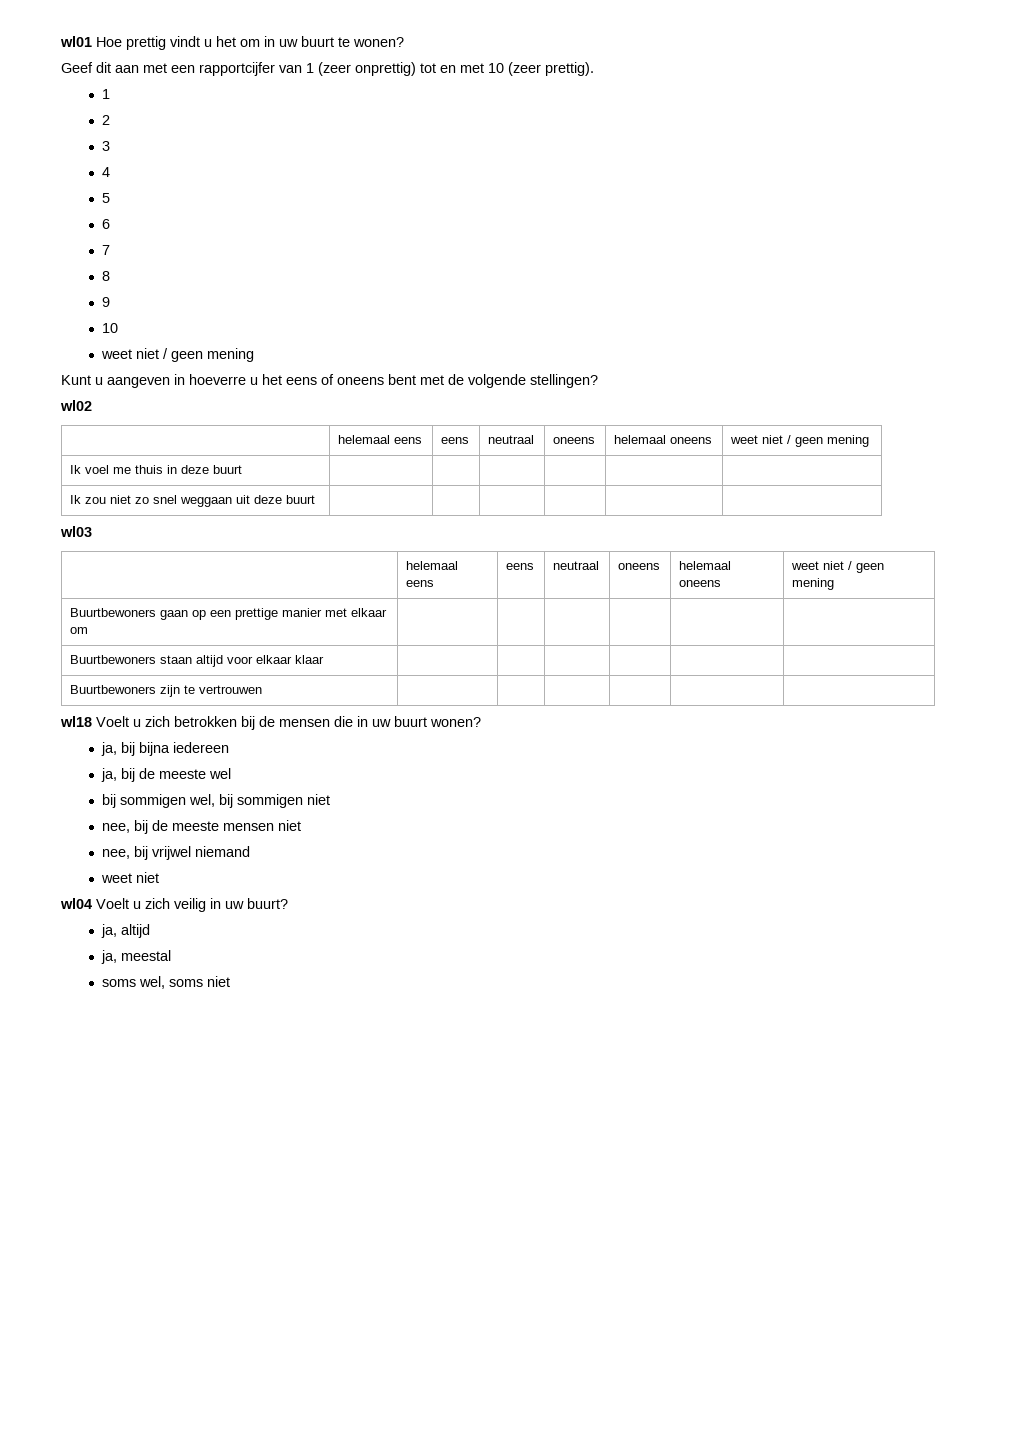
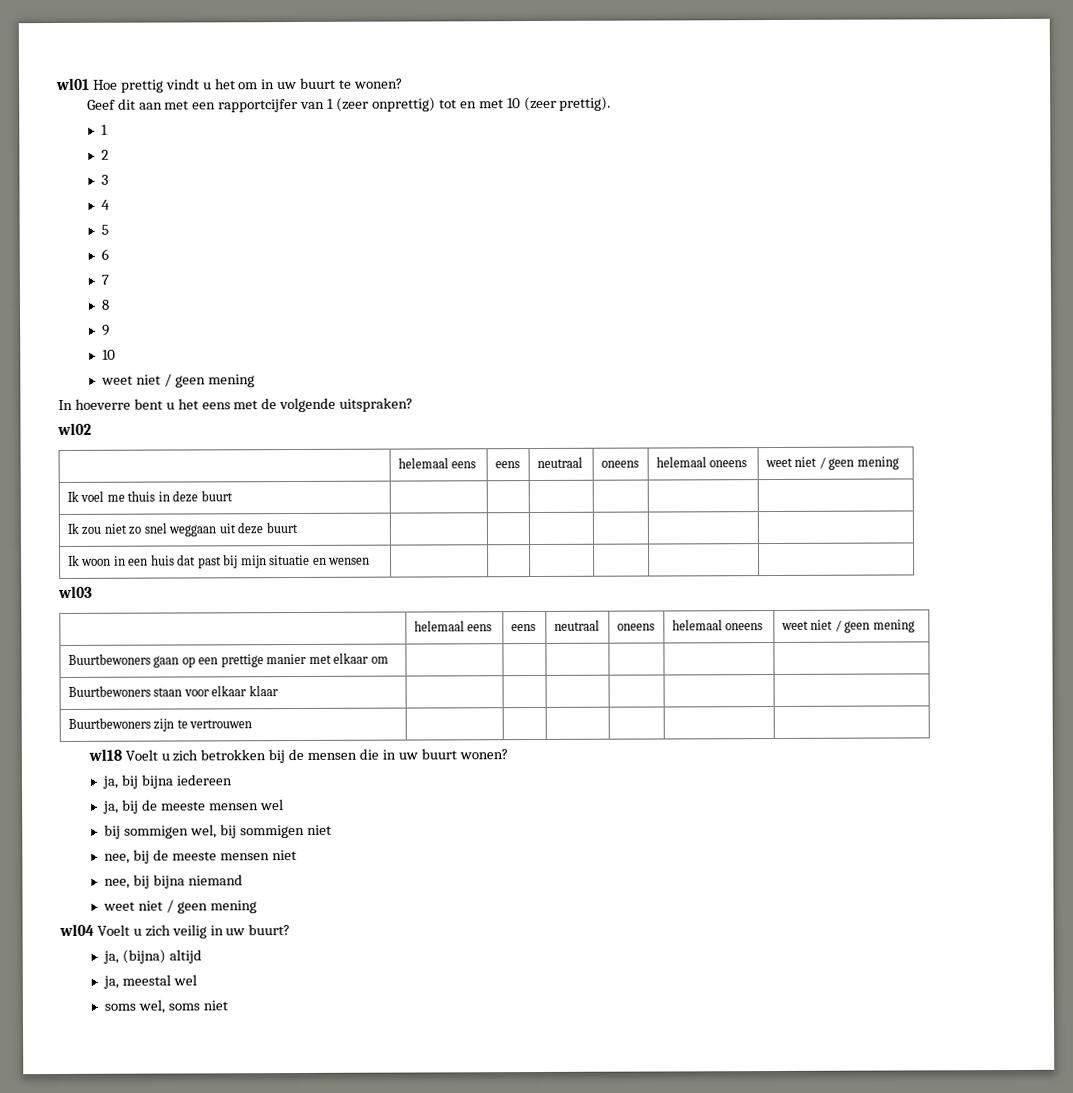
[61,374,416,388] Kunt u aangeven in hoeverre u het eens of oneens bent -> [58,398,231,411] In hoeverre bent u het eens
[530,374,598,388] stellingen? -> [339,397,414,412] uitspraken?
(315, 499) none -> [67,554,371,569] // Ik woon in een huis dat past bij mijn situatie en wensen | | | | | |
[195,655,223,667] altijd -> (183, 692) none
(207, 774) none -> [208,803,259,811] mensen
[152,846,192,860] vrijwel -> [153,874,186,889] bijna
(160, 877) none -> [166,899,257,914] / geen mening
(118, 931) none -> [122,949,167,964] (bijna)
(172, 955) none -> [173,974,198,986] wel

